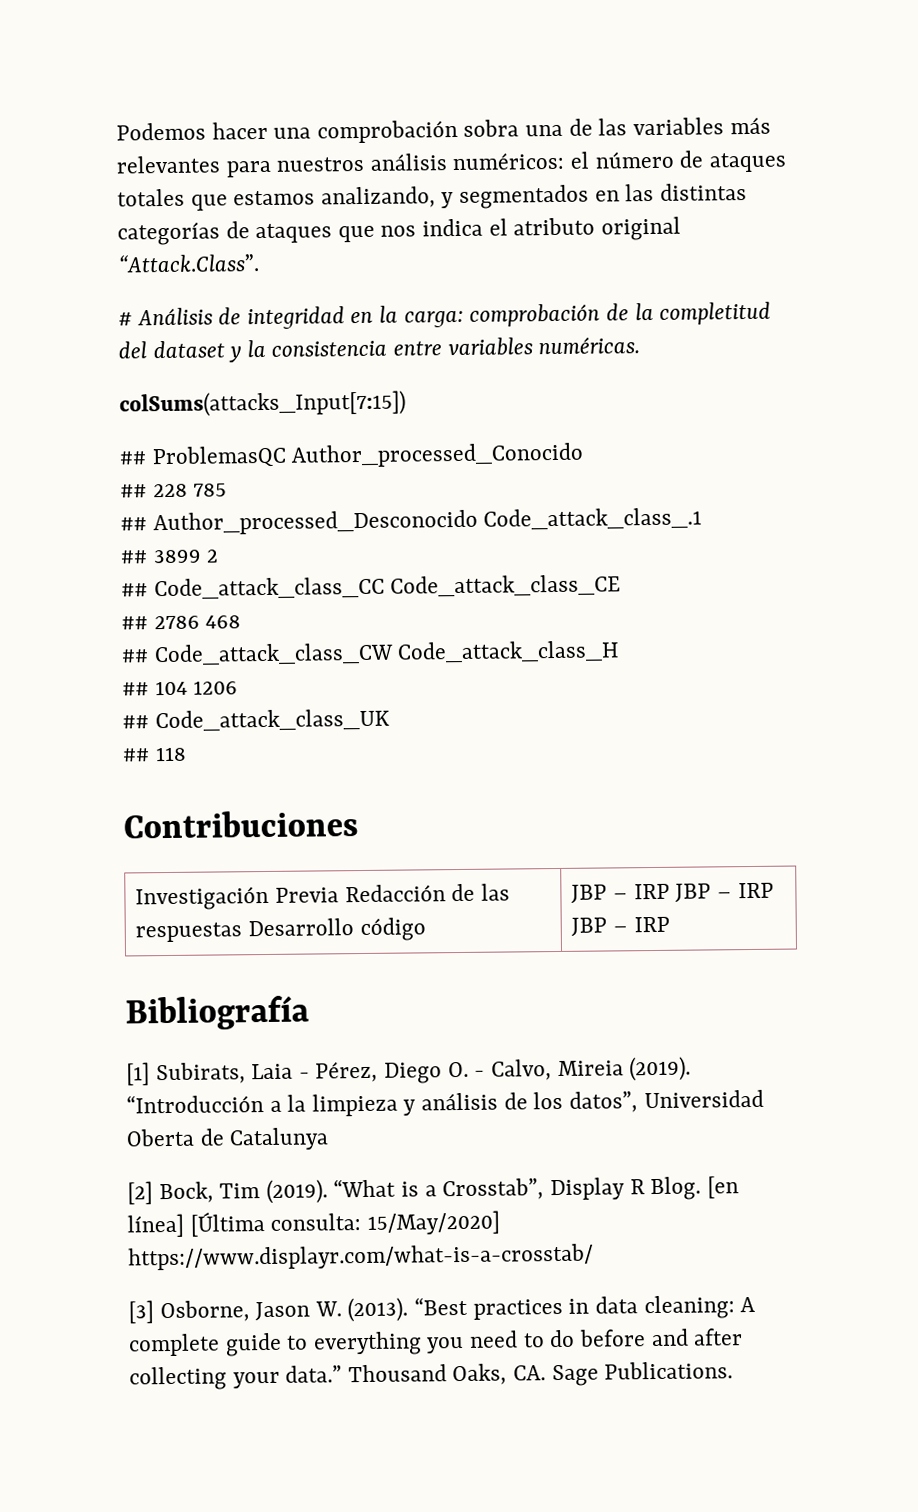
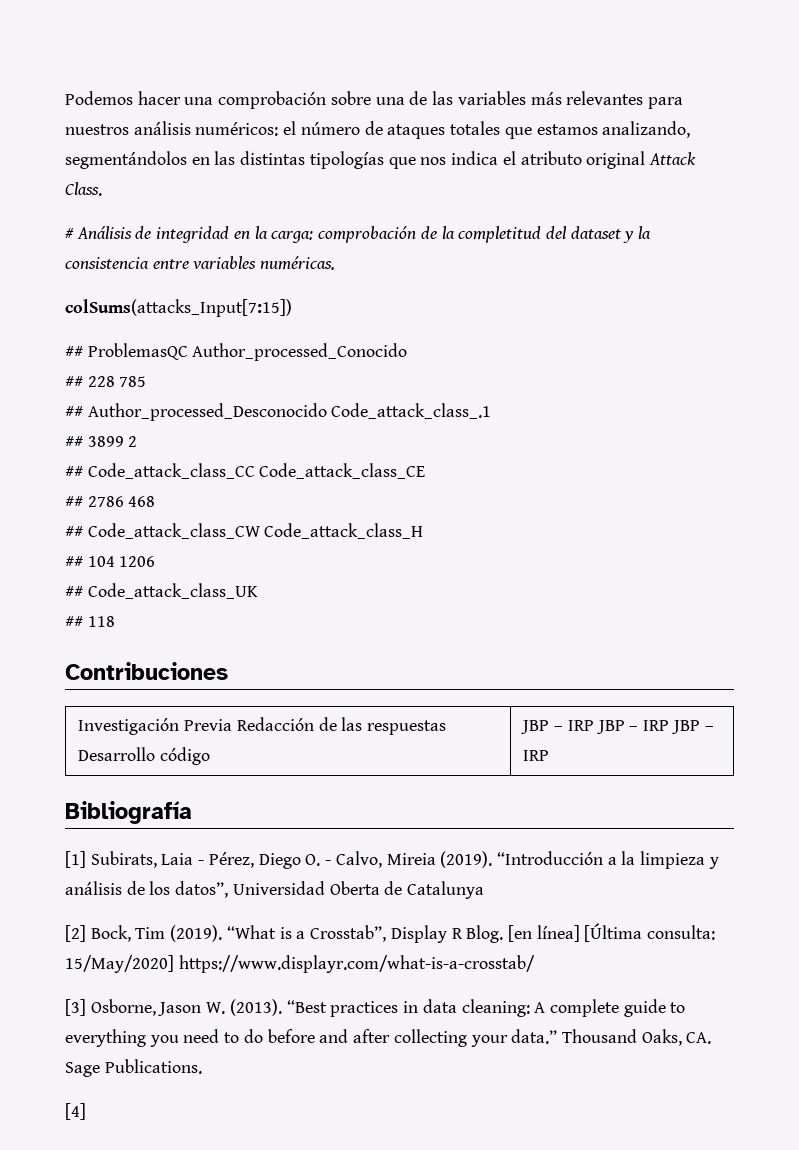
[463,119,520,137] sobra -> [330,91,371,105] sobre
[441,184,590,209] y segmentados -> [65,151,187,169] segmentándolos
[117,221,333,246] categorías de ataques -> [309,151,384,169] tipologías
[117,253,259,273] “Attack.Class”. -> [648,152,696,165] [65,182,102,196] Attack Class.
(734, 1370) none -> [65,1103,86,1120] // [4]

